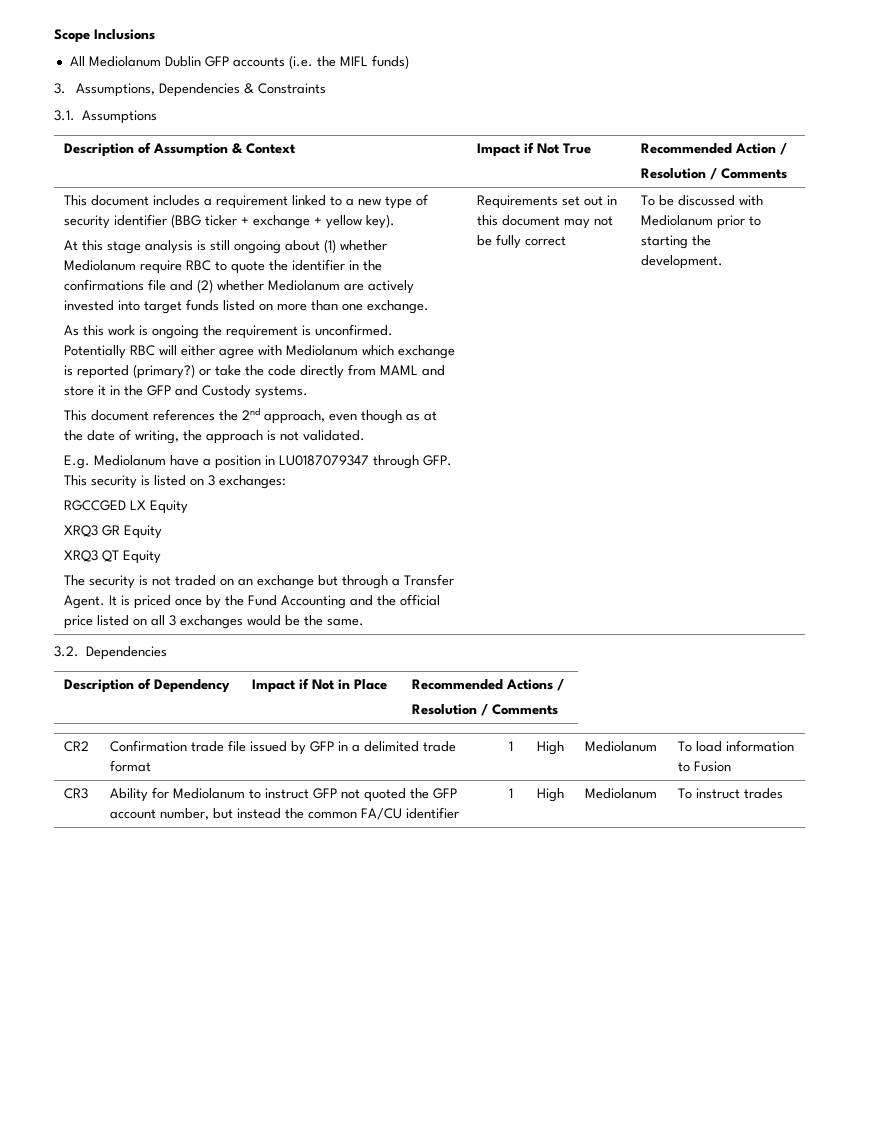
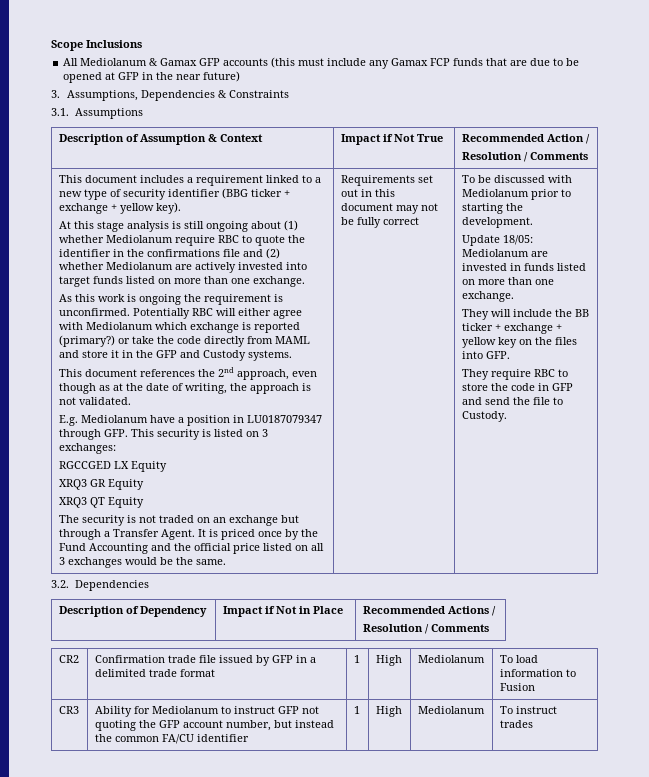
[164,55,409,69] Dublin GFP accounts (i.e. the MIFL funds) -> [149,57,580,69] [63,71,241,83] & Gamax GFP accounts (this must include any Gamax FCP funds that are due to be opened at GFP in the near future)
(724, 262) none -> [461,235,533,246] [461,249,548,257] [461,263,586,271] [461,277,554,285] [461,291,514,302] [461,309,589,320] [461,323,562,334] [461,337,577,348] [461,351,510,359] [461,369,568,380] [461,383,573,391] [461,397,563,405] [461,411,507,422] // Update 18/05: Mediolanum are invested in funds listed on more than one exchange. // They will include the BB ticker + exchange + yellow key on the files into GFP. // They require RBC to store the code in GFP and send the file to Custody.
[364,788,407,802] quoted -> [94,720,136,731] quoting

